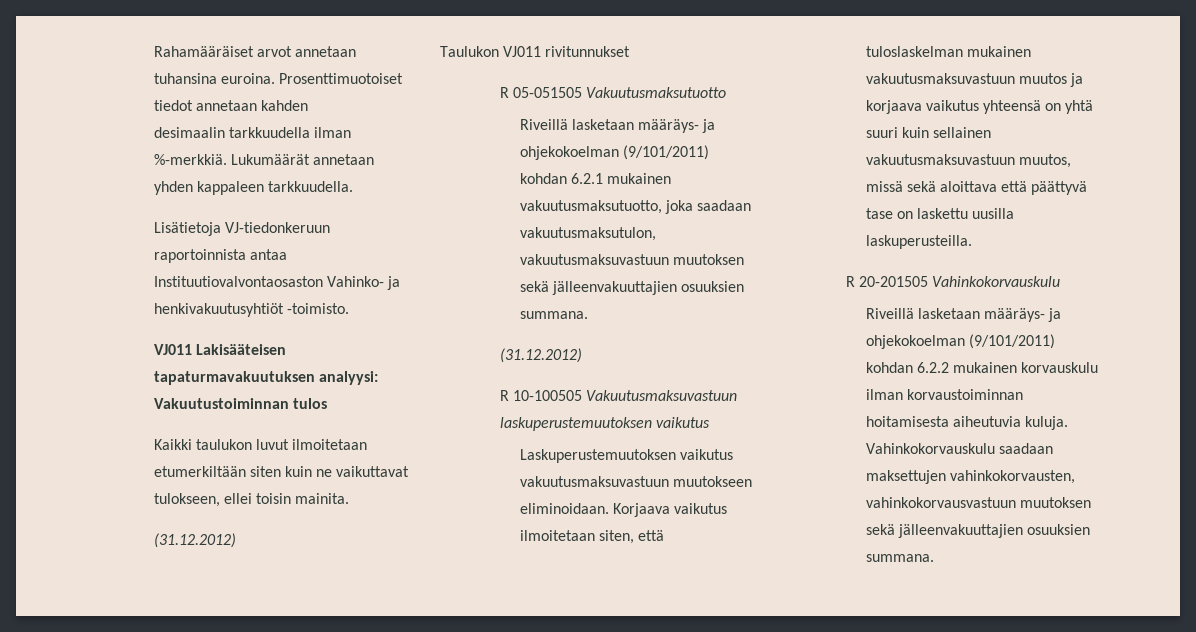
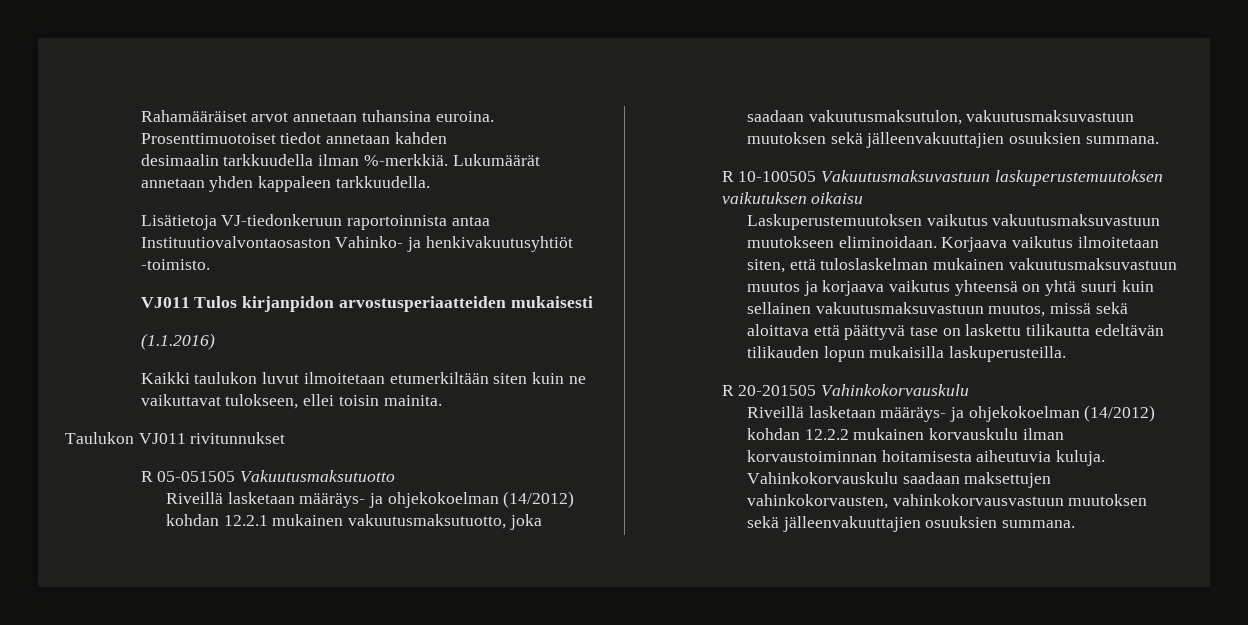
[195,344,286,355] [153,371,378,385] [153,398,327,409] Lakisääteisen tapaturmavakuutuksen analyysi: Vakuutustoiminnan tulos -> [194,296,593,312] [140,333,215,350] Tulos kirjanpidon arvostusperiaatteiden mukaisesti // (1.1.2016)
[153,533,236,548] // (31.12.2012) -> (442, 400) none
[622,145,709,160] [519,173,603,184] (9/101/2011) kohdan 6.2.1 -> [503,491,575,508] [165,514,268,526] (14/2012) kohdan 12.2.1
[499,348,582,363] // (31.12.2012) -> (1159, 140) none
[655,417,710,428] vaikutus -> [721,192,864,204] vaikutuksen oikaisu
[972,208,1015,219] uusilla -> [1026,324,1164,336] [746,346,945,362] tilikautta edeltävän tilikauden lopun mukaisilla
[968,334,1055,349] [865,362,949,373] (9/101/2011) kohdan 6.2.2 -> [1084,405,1156,422] [746,428,849,440] (14/2012) kohdan 12.2.2

